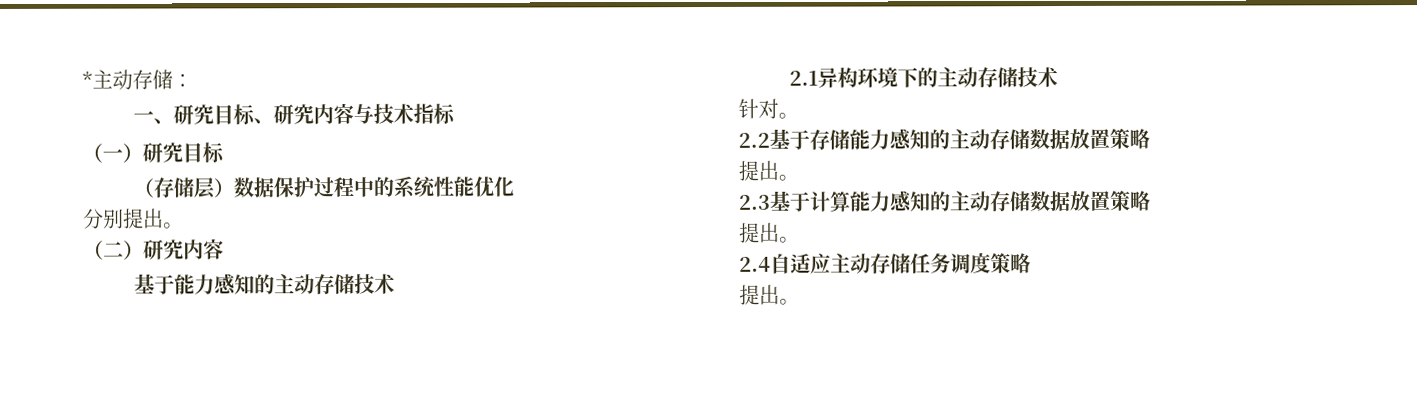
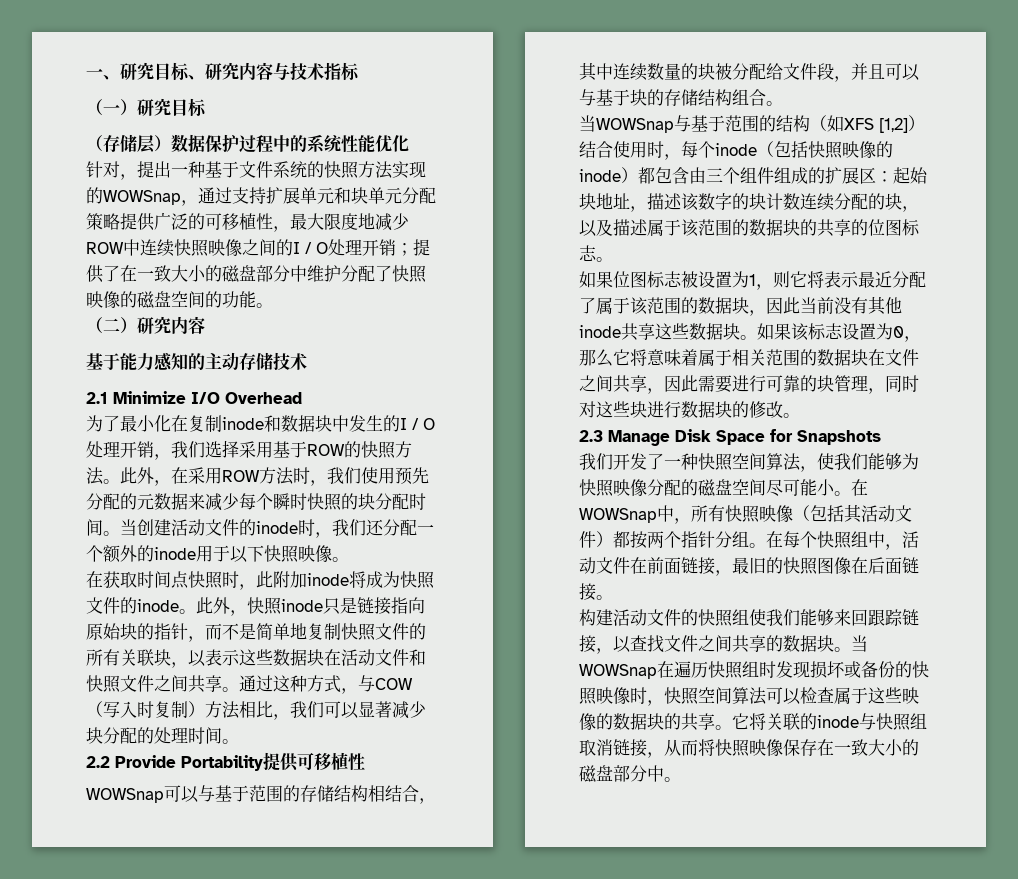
[82,69,193,90] *主动存储： // -> (86, 73) none
[83,208,164,229] 分别提出 -> [86,161,426,180] [86,187,436,206] [86,212,409,232] [86,239,430,257] [86,265,427,283] [86,291,256,309] 针对，提出一种基于文件系统的快照方法实现的WOWSnap，通过支持扩展单元和块单元分配策略提供广泛的可移植性，最大限度地减少ROW中连续快照映像之间的I / O处理开销；提供了在一致大小的磁盘部分中维护分配了快照映像的磁盘空间的功能
[816,67,1058,88] [738,98,799,119] [738,128,1150,151] [738,160,799,181] [738,190,1151,213] [739,222,800,243] [739,252,1031,274] [739,284,780,305] 异构环境下的主动存储技术 // 针对。 // 2.2基于存储能力感知的主动存储数据放置策略 // 提出。 // 2.3基于计算能力感知的主动存储数据放置策略 // 提出。 // 2.4自适应主动存储任务调度策略 // 提出 -> [113,391,302,404] [86,415,435,432] [86,440,412,460] [86,467,429,486] [86,493,426,511] [86,519,434,538] [86,545,349,563] [86,571,435,590] [86,597,425,616] [86,623,426,642] [86,649,426,668] [86,675,413,694] [86,701,426,720] [86,727,239,744] [86,752,365,772] [86,785,436,804] [579,62,920,82] [579,89,783,106] [579,115,925,133] [579,141,893,160] [579,167,928,184] [579,193,919,212] [579,219,920,237] [579,245,613,262] [579,271,926,290] [579,296,902,316] [579,323,921,342] [579,349,919,367] [579,375,919,394] [579,401,800,418] [579,429,881,446] [579,453,919,472] [579,479,868,497] [579,504,912,524] [579,531,919,550] [579,557,919,576] [579,583,613,601] [579,609,919,627] [579,635,868,654] [579,661,929,679] [579,687,919,706] [579,713,927,731] [579,739,919,758] [579,765,664,783] Minimize I/O Overhead // 为了最小化在复制inode和数据块中发生的I / O处理开销，我们选择采用基于ROW的快照方法。此外，在采用ROW方法时，我们使用预先分配的元数据来减少每个瞬时快照的块分配时间。当创建活动文件的inode时，我们还分配一个额外的inode用于以下快照映像。 // 在获取时间点快照时，此附加inode将成为快照文件的inode。此外，快照inode只是链接指向原始块的指针，而不是简单地复制快照文件的所有关联块，以表示这些数据块在活动文件和快照文件之间共享。通过这种方式，与COW（写入时复制）方法相比，我们可以显著减少块分配的处理时间。 // 2.2 Provide Portability提供可移植性 // WOWSnap可以与基于范围的存储结构相结合，其中连续数量的块被分配给文件段，并且可以与基于块的存储结构组合。 // 当WOWSnap与基于范围的结构（如XFS [1,2]）结合使用时，每个inode（包括快照映像的inode）都包含由三个组件组成的扩展区：起始块地址，描述该数字的块计数连续分配的块，以及描述属于该范围的数据块的共享的位图标志。 // 如果位图标志被设置为1，则它将表示最近分配了属于该范围的数据块，因此当前没有其他inode共享这些数据块。如果该标志设置为0，那么它将意味着属于相关范围的数据块在文件之间共享，因此需要进行可靠的块管理，同时对这些块进行数据块的修改。 // 2.3 Manage Disk Space for Snapshots // 我们开发了一种快照空间算法，使我们能够为快照映像分配的磁盘空间尽可能小。在WOWSnap中，所有快照映像（包括其活动文件）都按两个指针分组。在每个快照组中，活动文件在前面链接，最旧的快照图像在后面链接。 // 构建活动文件的快照组使我们能够来回跟踪链接，以查找文件之间共享的数据块。当WOWSnap在遍历快照组时发现损坏或备份的快照映像时，快照空间算法可以检查属于这些映像的数据块的共享。它将关联的inode与快照组取消链接，从而将快照映像保存在一致大小的磁盘部分中

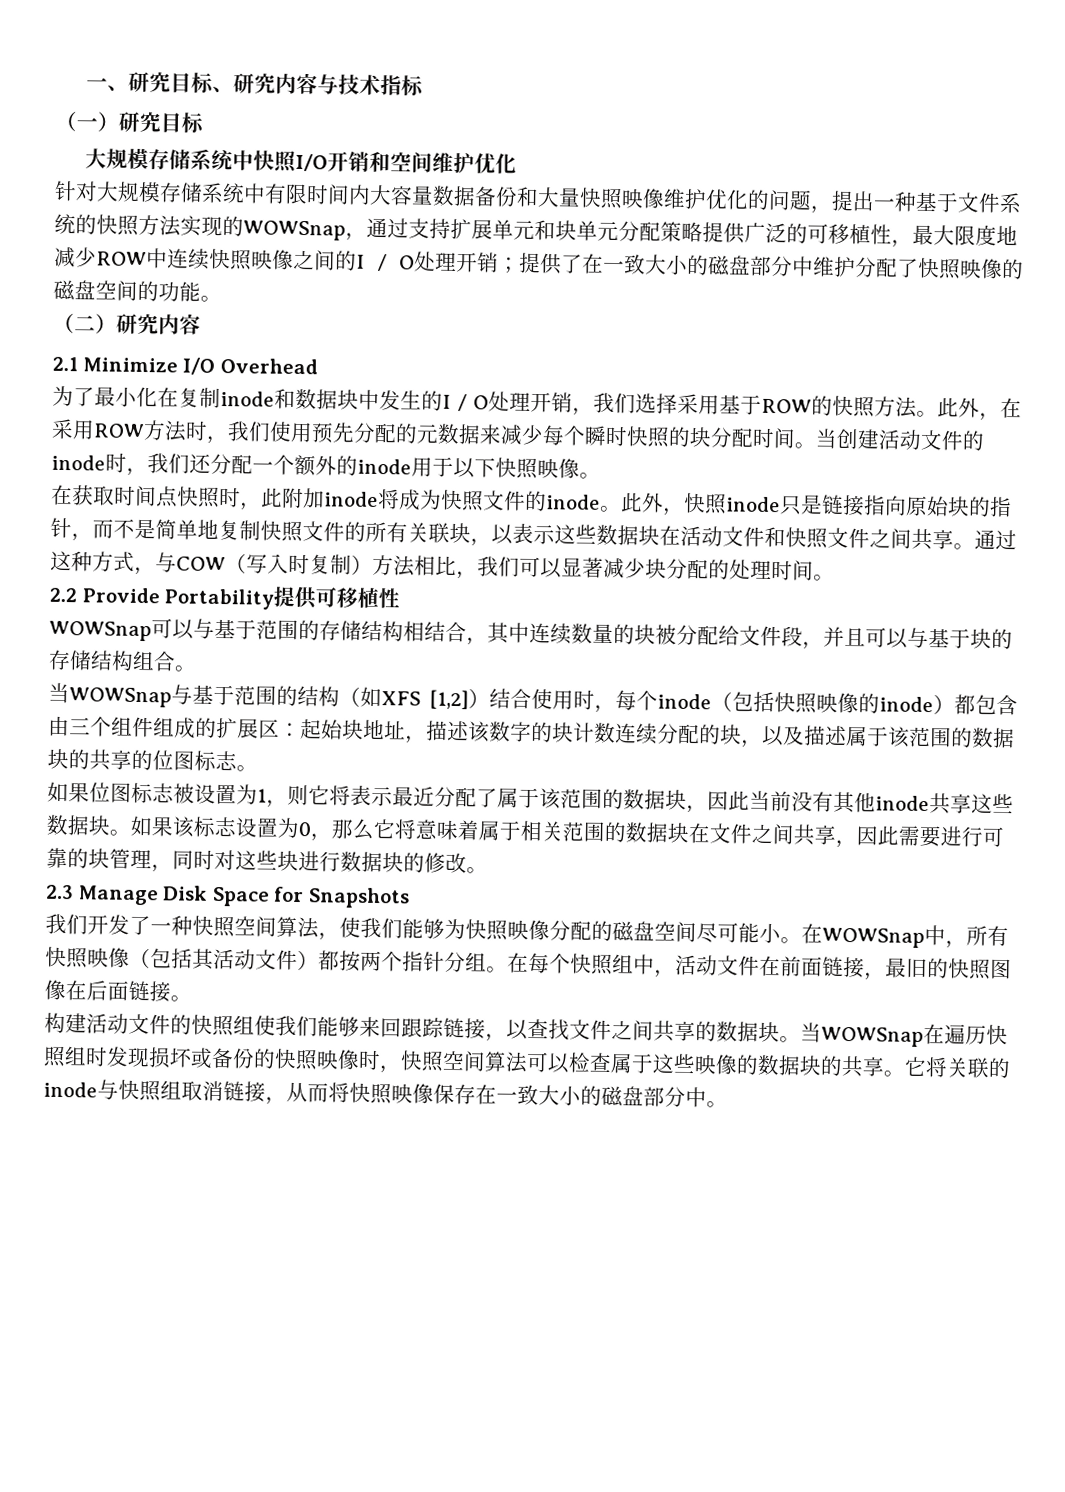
[86,134,409,153] [86,161,120,178] （存储层）数据保护过程中的系统性能优化 // 针对 -> [85,148,518,174] [54,180,812,211] 大规模存储系统中快照I/O开销和空间维护优化 // 针对大规模存储系统中有限时间内大容量数据备份和大量快照映像维护优化的问题
[86,352,307,371] // 基于能力感知的主动存储技术 -> (201, 324) none

